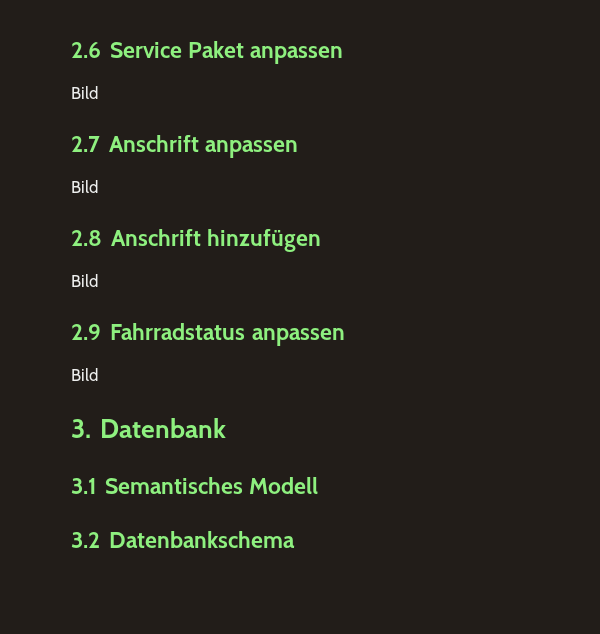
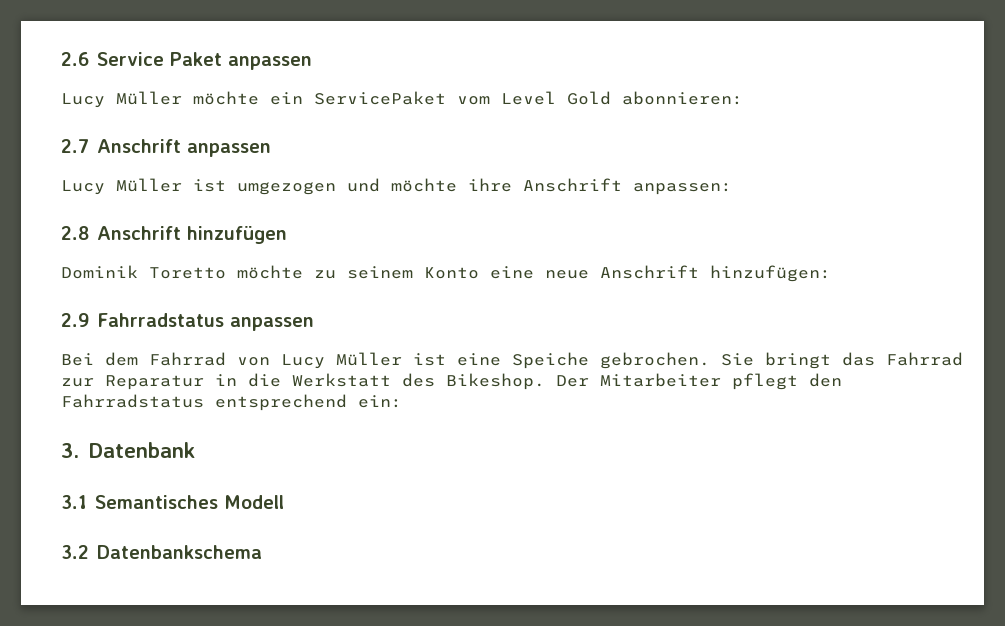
[71,86,98,99] [71,135,298,158] [71,180,98,193] [71,229,321,252] [71,274,98,287] [71,323,345,346] [71,368,98,381] Bild // 2.7 Anschrift anpassen // Bild // 2.8 Anschrift hinzufügen // Bild // 2.9 Fahrradstatus anpassen // Bild -> [61,91,743,108] [61,139,271,157] [61,178,732,195] [61,226,287,244] [61,265,831,282] [61,313,314,331] [61,352,963,369] [61,373,842,390] [61,394,402,411] Lucy Müller möchte ein ServicePaket vom Level Gold abonnieren: // 2.7 Anschrift anpassen // Lucy Müller ist umgezogen und möchte ihre Anschrift anpassen: // 2.8 Anschrift hinzufügen // Dominik Toretto möchte zu seinem Konto eine neue Anschrift hinzufügen: // 2.9 Fahrradstatus anpassen // Bei dem Fahrrad von Lucy Müller ist eine Speiche gebrochen. Sie bringt das Fahrrad zur Reparatur in die Werkstatt des Bikeshop. Der Mitarbeiter pflegt den Fahrradstatus entsprechend ein:

